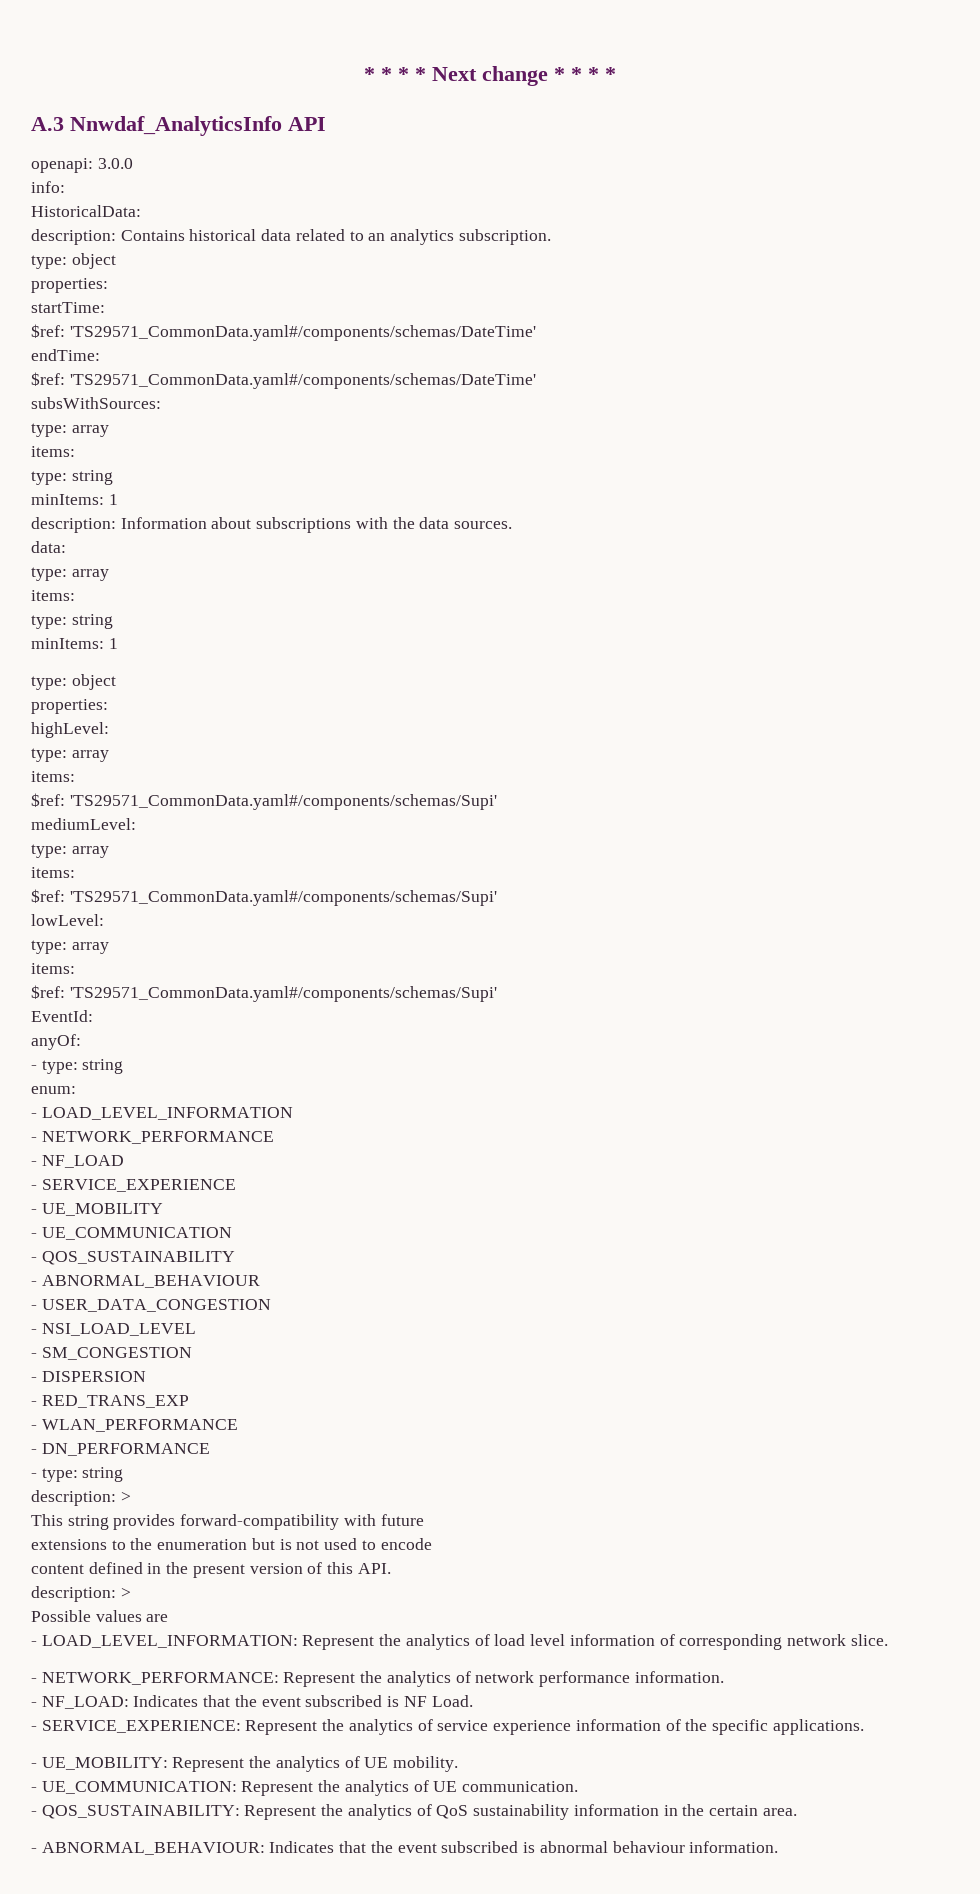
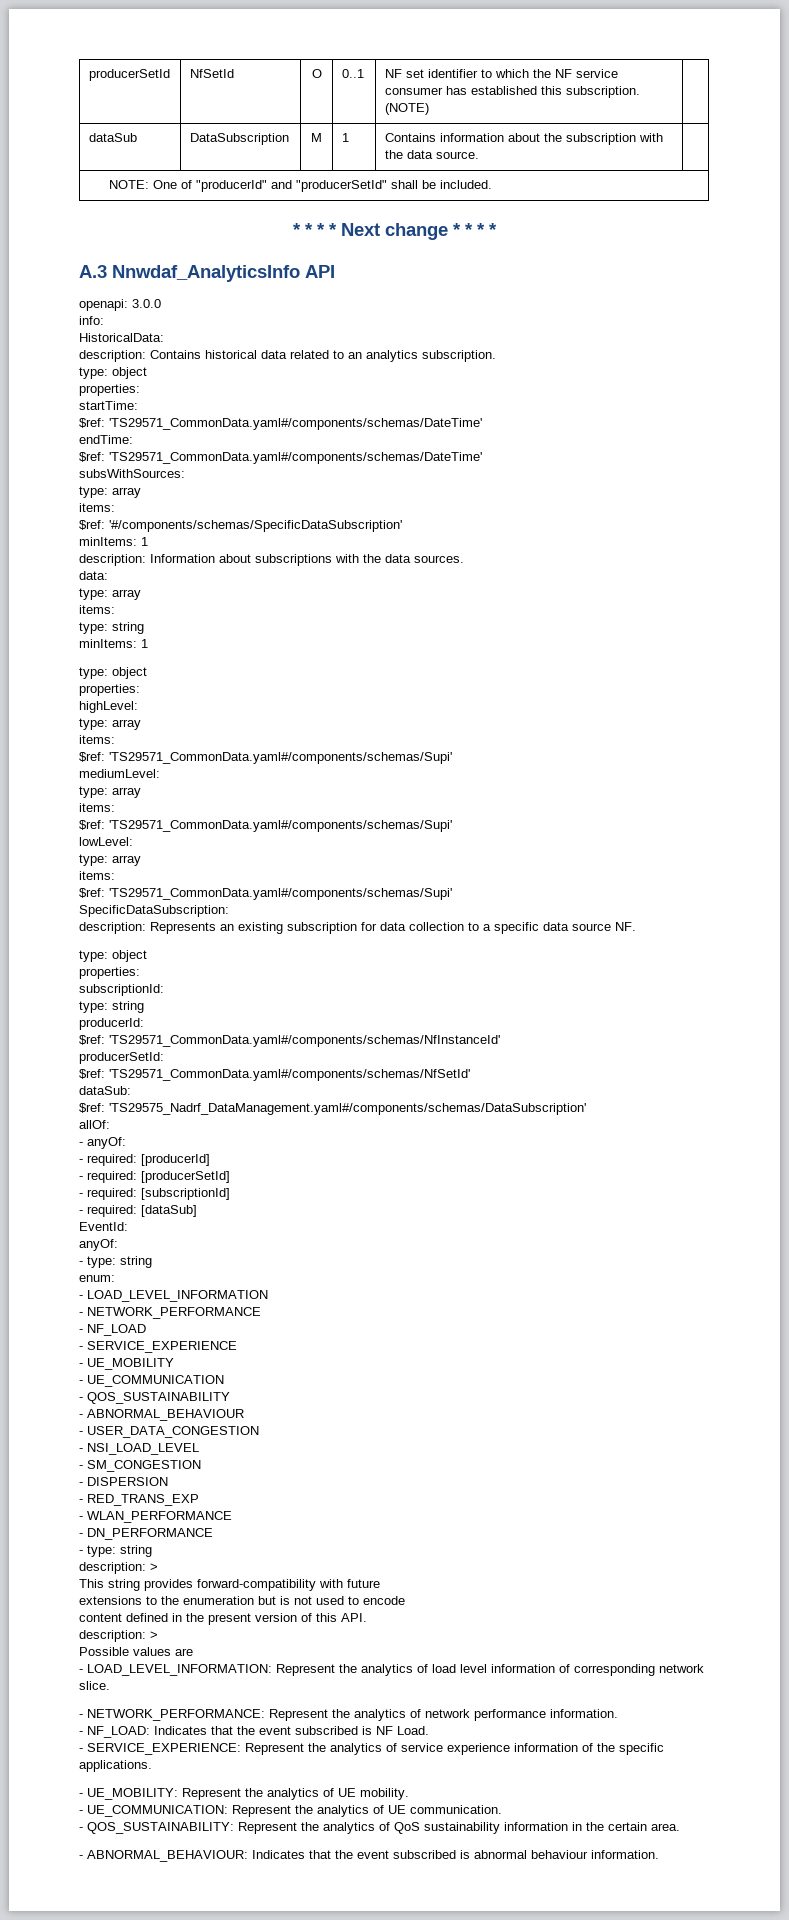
(364, 74) none -> [88,69,170,81] [189,69,234,78] [311,69,322,78] [341,69,364,78] [384,69,618,78] [384,86,640,98] [384,103,429,115] [88,133,137,142] [189,133,289,145] [311,133,322,142] [341,133,349,142] [384,133,663,145] [384,150,479,159] [108,180,492,192] producerSetId | NfSetId | O | 0..1 | NF set identifier to which the NF service consumer has established this subscription. (NOTE) | // dataSub | DataSubscription | M | 1 | Contains information about the subscription with the data source. | // NOTE: One of "producerId" and "producerSetId" shall be included. //
[31,470,113,485] type: string -> [79,520,402,532] $ref: '#/components/schemas/SpecificDataSubscription'
(497, 994) none -> [79,905,229,917] [79,922,636,934] [79,950,147,962] [79,967,140,979] [79,984,164,996] [79,1001,144,1013] [79,1018,144,1030] [79,1035,500,1047] [79,1052,164,1064] [79,1069,470,1081] [79,1086,131,1095] [79,1103,586,1115] [79,1120,110,1129] [79,1137,126,1149] [79,1154,210,1166] [79,1171,230,1183] [79,1188,230,1200] [79,1205,197,1217] // SpecificDataSubscription: // description: Represents an existing subscription for data collection to a specific data source NF. // type: object // properties: // subscriptionId: // type: string // producerId: // $ref: 'TS29571_CommonData.yaml#/components/schemas/NfInstanceId' // producerSetId: // $ref: 'TS29571_CommonData.yaml#/components/schemas/NfSetId' // dataSub: // $ref: 'TS29575_Nadrf_DataManagement.yaml#/components/schemas/DataSubscription' // allOf: // - anyOf: // - required: [producerId] // - required: [producerSetId] // - required: [subscriptionId] // - required: [dataSub]

